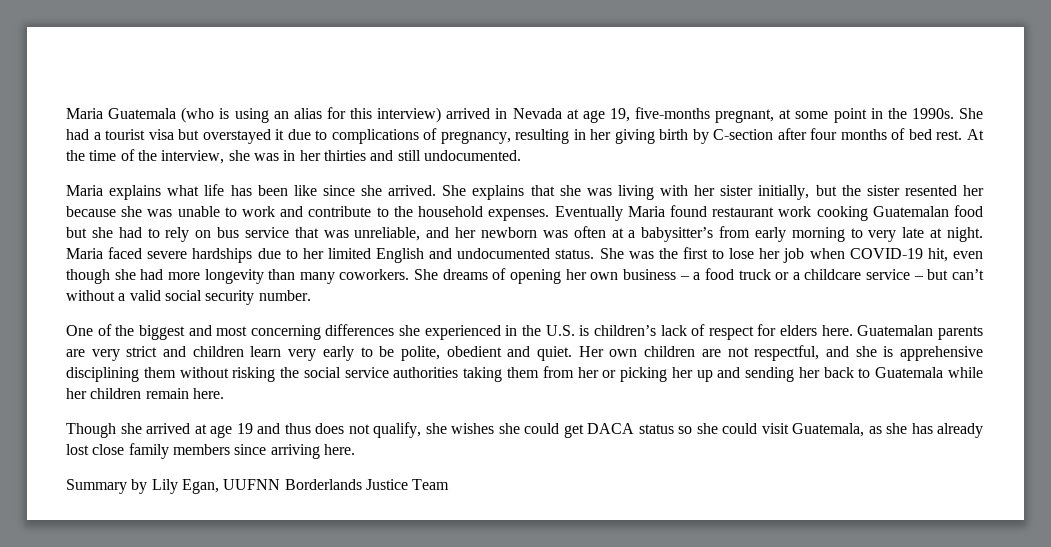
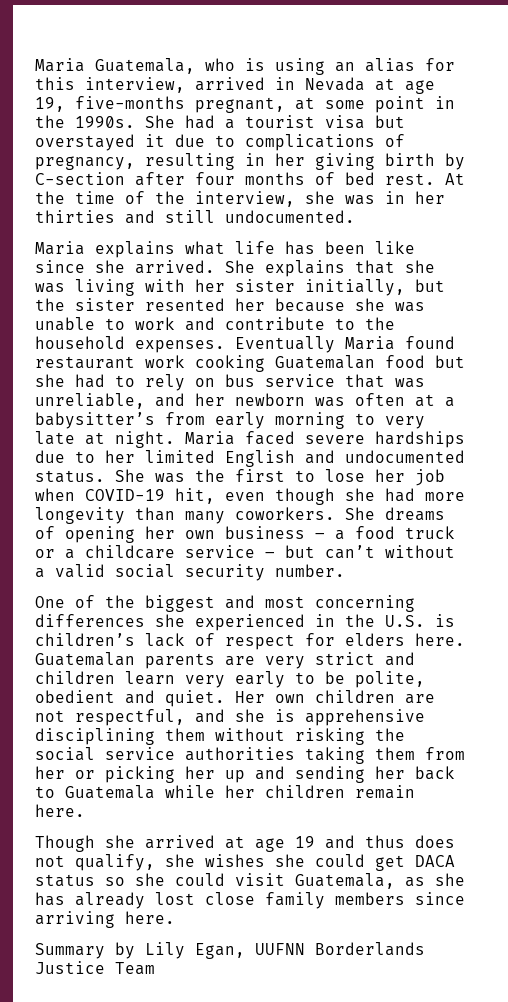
[66,107,215,123] Maria Guatemala (who -> [35,58,235,74] Maria Guatemala, who
[377,107,442,123] interview) -> [85,77,185,93] interview,

